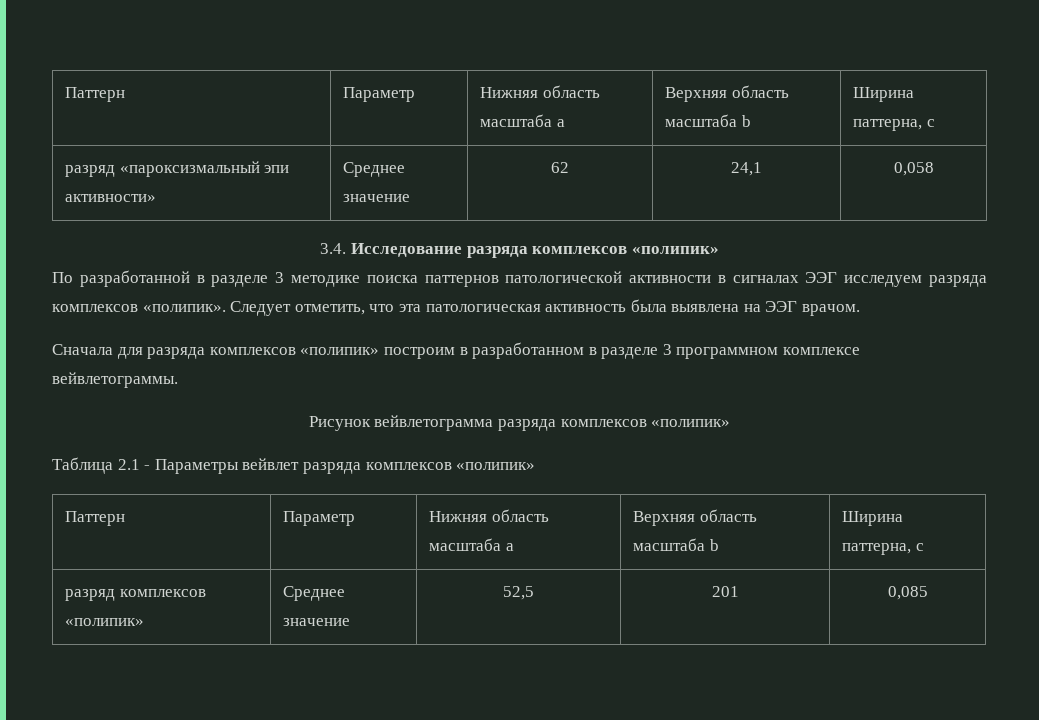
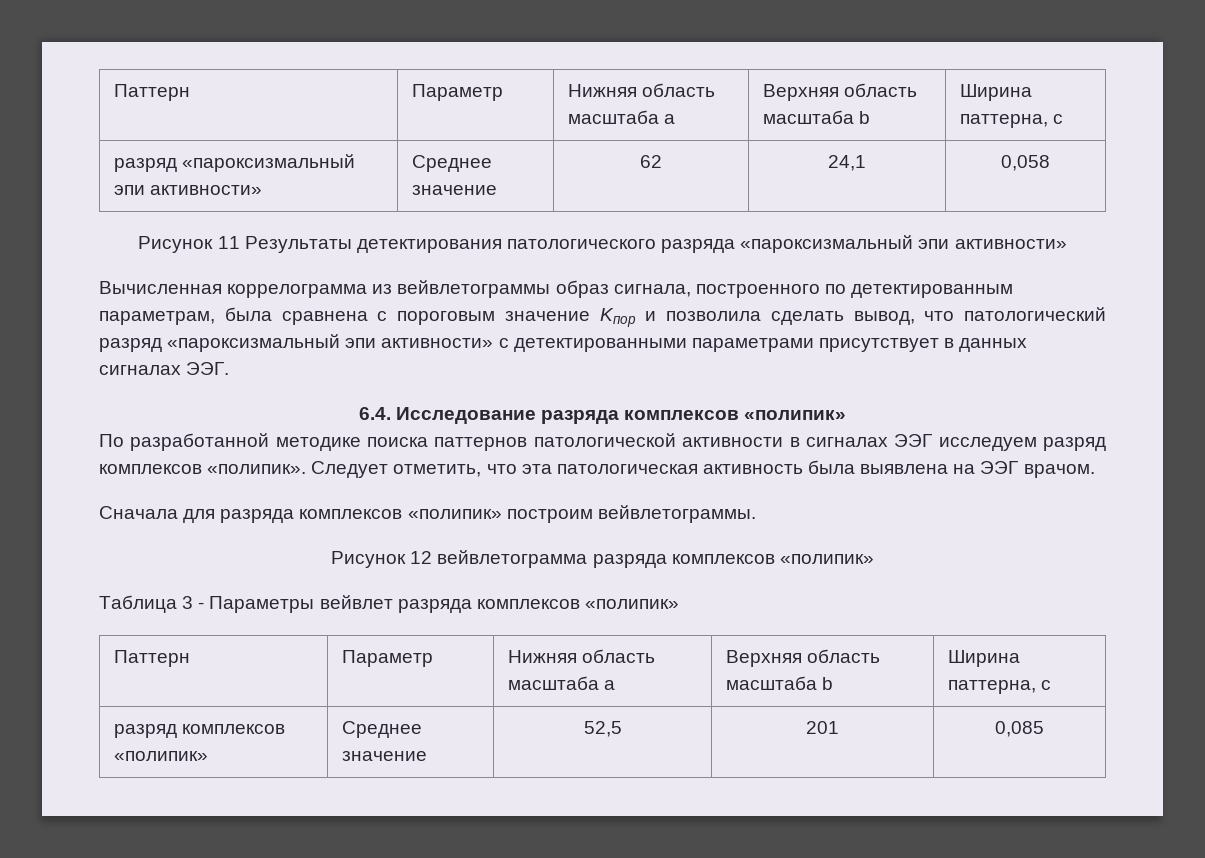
[320,243,347,254] 3.4. -> [138,235,1067,253] [99,280,1014,298] [99,307,1106,327] [99,334,1028,352] [99,362,230,375] [358,407,391,420] Рисунок 11 Результаты детектирования патологического разряда «пароксизмальный эпи активности» // Вычисленная коррелограмма из вейвлетограммы образ сигнала, построенного по детектированным параметрам, была сравнена с пороговым значение Kпор и позволила сделать вывод, что патологический разряд «пароксизмальный эпи активности» с детектированными параметрами присутствует в данных сигналах ЭЭГ. // 6.4.
[196,272,285,287] в разделе 3 -> (270, 442) none
[929,275,988,287] разряда -> [1043,437,1106,451] разряд
[459,342,861,359] в разработанном в разделе 3 программном комплексе -> (593, 516) none
(371, 423) none -> [410,551,433,564] 12
[117,459,140,470] 2.1 -> [182,596,194,609] 3

